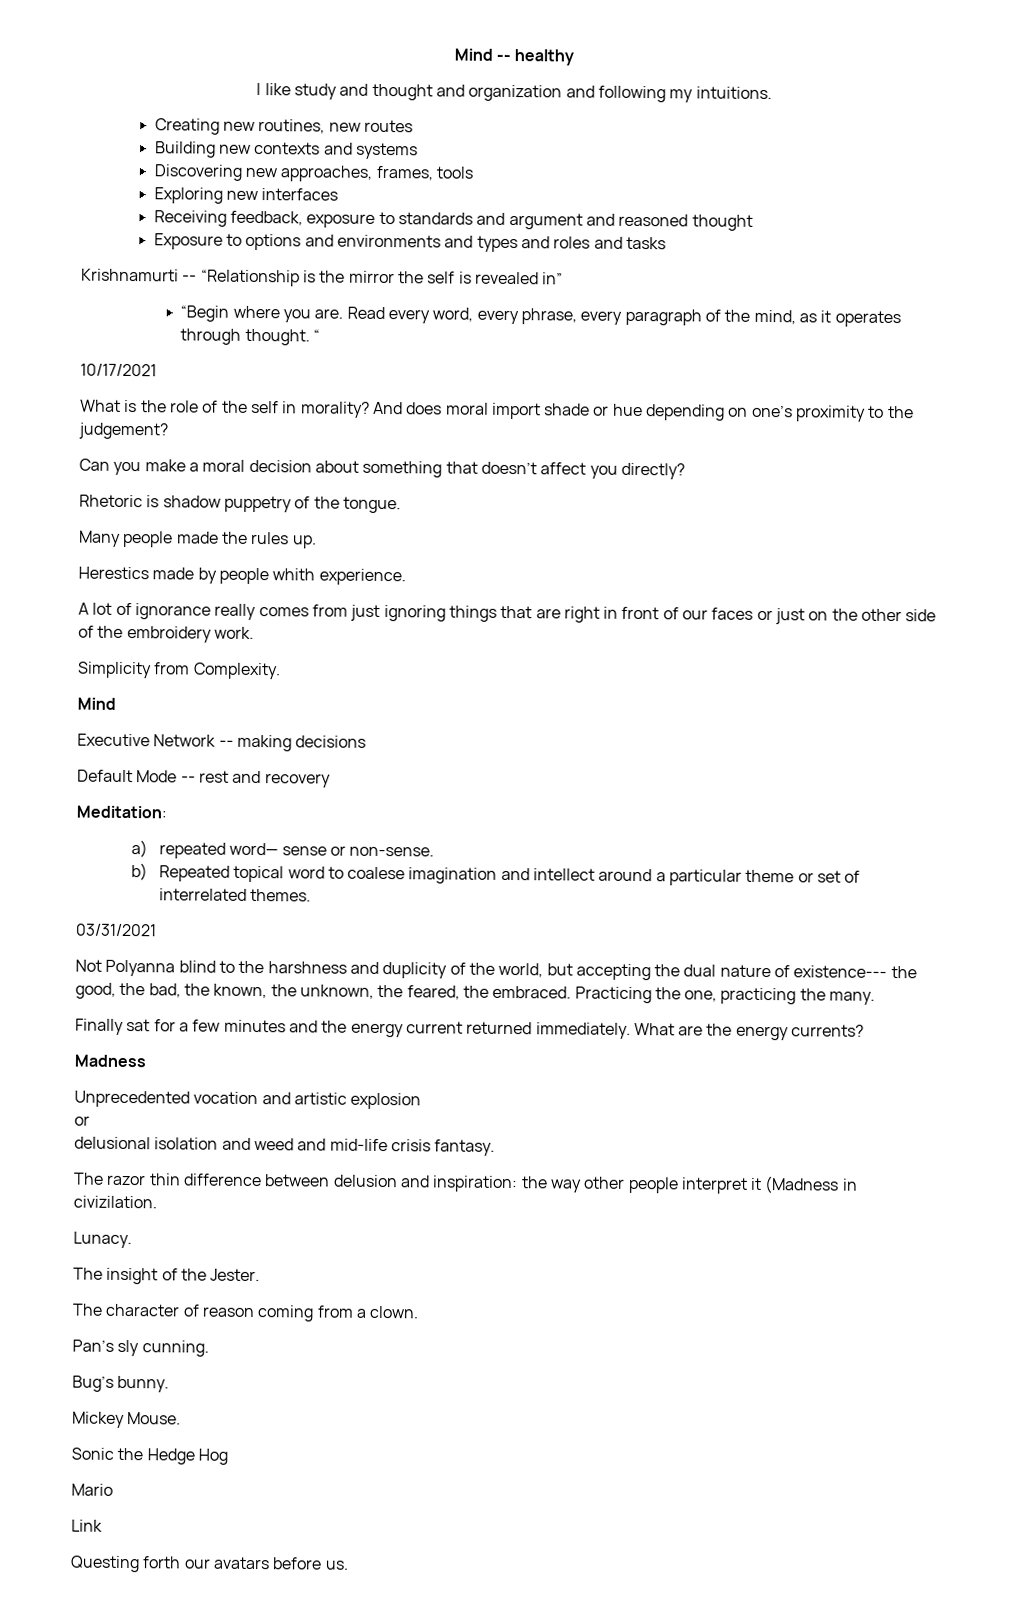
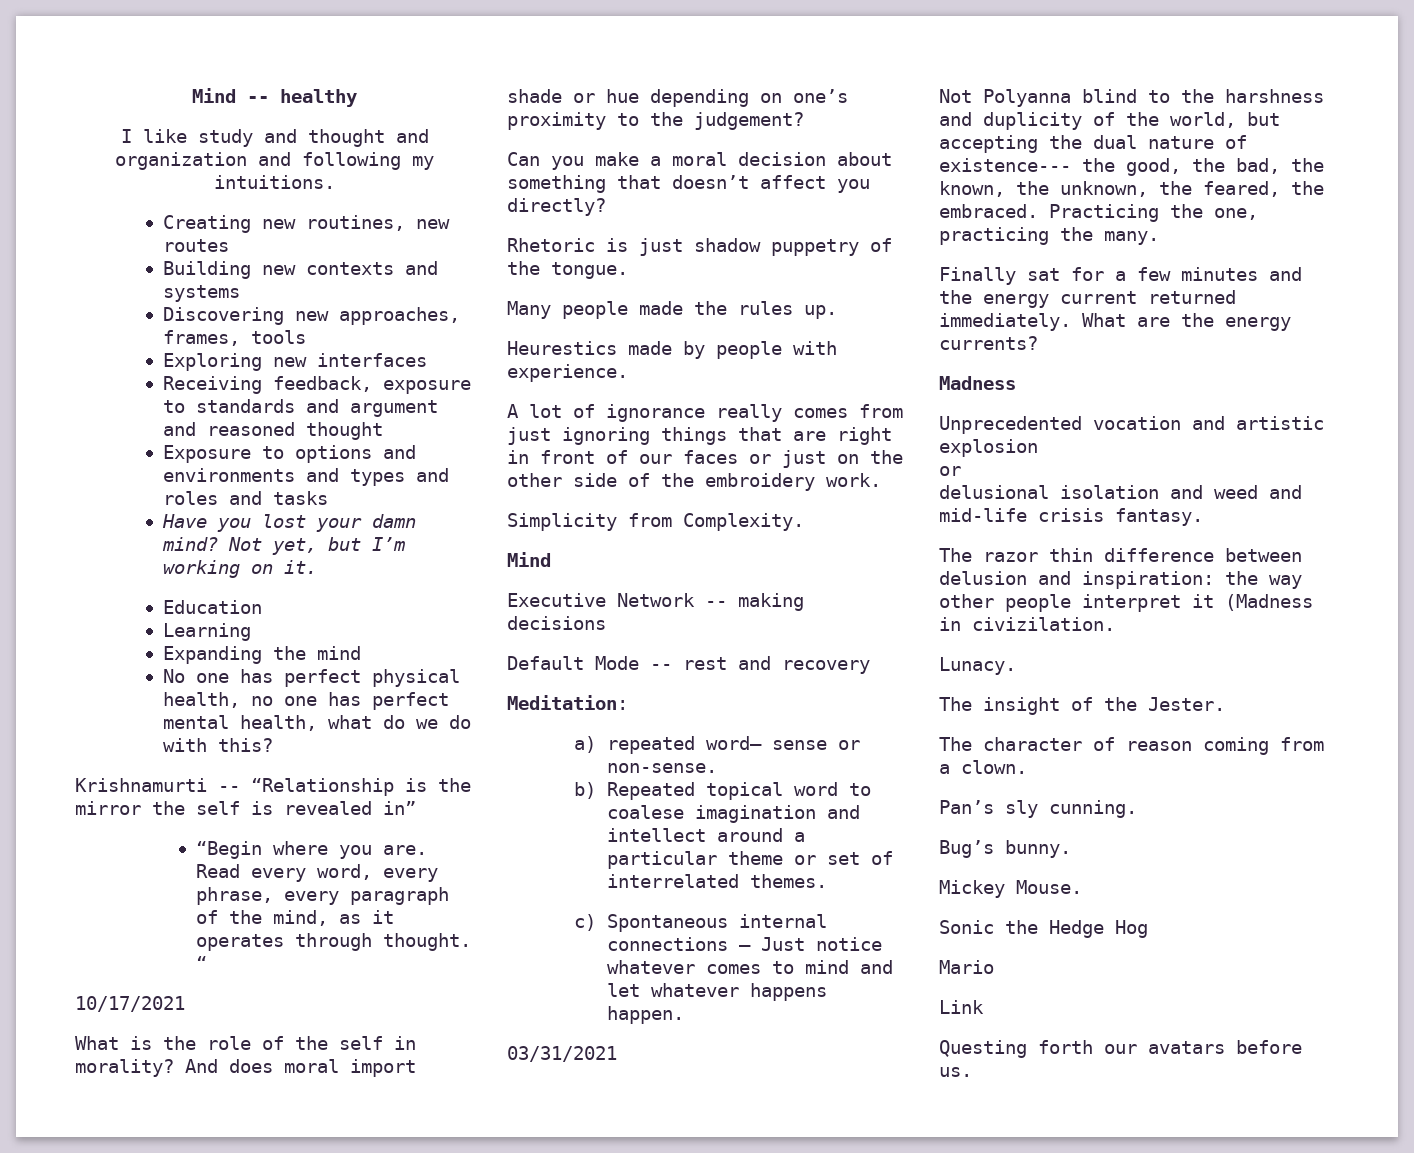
(667, 243) none -> [161,514,416,532] [161,537,405,555] [162,560,317,578] [162,600,262,614] [162,623,251,641] [162,646,361,664] [162,669,460,687] [162,692,449,710] [162,715,471,731] [162,738,273,752] // Have you lost your damn mind? Not yet, but I’m working on it. // Education // Learning // Expanding the mind // No one has perfect physical health, no one has perfect mental health, what do we do with this?
(160, 501) none -> [639,238,683,256] just
[78,566,149,580] Herestics -> [507,341,617,355] Heurestics
[272,568,316,581] whith -> [793,341,837,355] with
(312, 895) none -> [573,914,828,932] [607,937,883,951] [607,960,894,974] [607,983,828,1001] [607,1006,685,1024] // c) Spontaneous internal connections – Just notice whatever comes to mind and let whatever happens happen.

